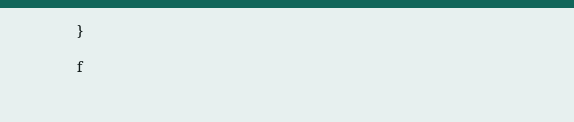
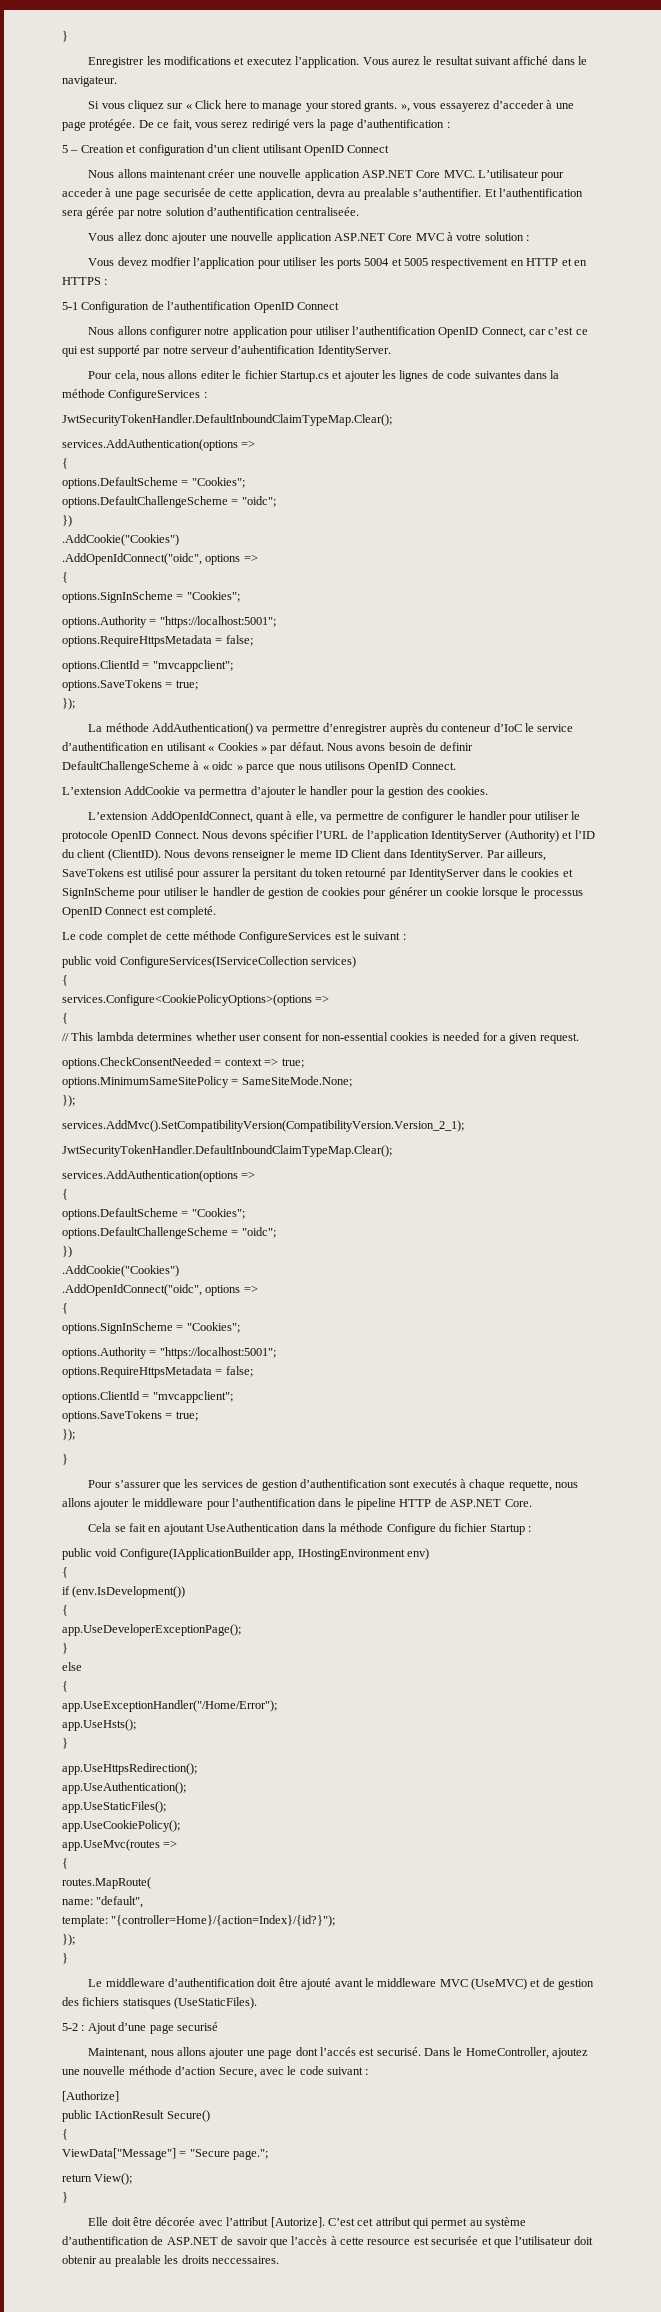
[77,25,83,38] [77,61,84,72] } // f -> [62,31,68,42] [88,56,588,68] [62,76,117,87] [88,100,574,112] [62,119,450,131] [62,144,390,156] [88,169,565,181] [62,188,583,200] [62,207,360,219] [88,232,530,244] [88,257,587,269] [62,277,108,285] [62,301,339,313] [88,326,588,338] [62,345,391,357] [88,370,560,382] [62,389,207,401] [62,414,392,426] [62,439,256,451] [62,458,68,469] [62,477,245,489] [62,496,276,508] [62,515,72,527] [62,534,179,546] [62,553,258,565] [62,572,68,583] [62,591,240,603] [62,616,276,628] [62,635,253,647] [62,660,233,672] [62,679,198,691] [62,698,75,710] [88,723,574,735] [62,742,473,754] [62,761,456,773] [62,786,489,798] [88,811,581,823] [62,830,595,842] [62,849,546,861] [62,868,573,880] [62,887,583,899] [62,906,217,918] [62,931,406,943] [62,956,357,968] [62,975,68,986] [62,994,330,1006] [62,1013,68,1024] [62,1032,579,1044] [62,1057,304,1069] [62,1076,352,1088] [62,1095,75,1107] [62,1120,464,1132] [62,1145,392,1157] [62,1170,256,1182] [62,1189,68,1200] [62,1208,245,1220] [62,1227,276,1239] [62,1246,72,1258] [62,1265,179,1277] [62,1284,258,1296] [62,1303,68,1314] [62,1322,240,1334] [62,1347,276,1359] [62,1366,253,1378] [62,1391,233,1403] [62,1410,198,1422] [62,1429,75,1441] [62,1454,68,1465] [88,1479,579,1491] [62,1498,532,1510] [88,1523,532,1535] [62,1548,429,1560] [62,1567,68,1578] [62,1586,186,1598] [62,1605,68,1616] [62,1624,241,1636] [62,1643,68,1654] [62,1662,82,1671] [62,1681,68,1692] [62,1700,277,1712] [62,1719,136,1731] [62,1738,68,1749] [62,1763,197,1775] [62,1782,186,1794] [62,1801,166,1813] [62,1820,180,1832] [62,1839,178,1851] [62,1858,68,1869] [62,1877,151,1889] [62,1896,144,1908] [62,1915,336,1927] [62,1934,75,1946] [62,1953,68,1964] [88,1978,595,1990] [62,1997,258,2009] [62,2022,218,2034] [88,2047,589,2059] [62,2066,369,2078] [62,2091,119,2102] [62,2110,210,2122] [62,2129,68,2140] [62,2148,269,2160] [62,2173,133,2185] [62,2192,68,2203] [88,2217,527,2229] [62,2236,593,2248] [62,2255,279,2267] } // Enregistrer les modifications et executez l’application. Vous aurez le resultat suivant affiché dans le navigateur. // Si vous cliquez sur « Click here to manage your stored grants. », vous essayerez d’acceder à une page protégée. De ce fait, vous serez redirigé vers la page d’authentification : // 5 – Creation et configuration d’un client utilisant OpenID Connect // Nous allons maintenant créer une nouvelle application ASP.NET Core MVC. L’utilisateur pour acceder à une page securisée de cette application, devra au prealable s’authentifier. Et l’authentification sera gérée par notre solution d’authentification centraliseée. // Vous allez donc ajouter une nouvelle application ASP.NET Core MVC à votre solution : // Vous devez modfier l’application pour utiliser les ports 5004 et 5005 respectivement en HTTP et en HTTPS : // 5-1 Configuration de l’authentification OpenID Connect // Nous allons configurer notre application pour utiliser l’authentification OpenID Connect, car c’est ce qui est supporté par notre serveur d’auhentification IdentityServer. // Pour cela, nous allons editer le fichier Startup.cs et ajouter les lignes de code suivantes dans la méthode ConfigureServices : // JwtSecurityTokenHandler.DefaultInboundClaimTypeMap.Clear(); // services.AddAuthentication(options => // { // options.DefaultScheme = "Cookies"; // options.DefaultChallengeScheme = "oidc"; // }) // .AddCookie("Cookies") // .AddOpenIdConnect("oidc", options => // { // options.SignInScheme = "Cookies"; // options.Authority = "https://localhost:5001"; // options.RequireHttpsMetadata = false; // options.ClientId = "mvcappclient"; // options.SaveTokens = true; // }); // La méthode AddAuthentication() va permettre d’enregistrer auprès du conteneur d’IoC le service d’authentification en utilisant « Cookies » par défaut. Nous avons besoin de definir DefaultChallengeScheme à « oidc » parce que nous utilisons OpenID Connect. // L’extension AddCookie va permettra d’ajouter le handler pour la gestion des cookies. // L’extension AddOpenIdConnect, quant à elle, va permettre de configurer le handler pour utiliser le protocole OpenID Connect. Nous devons spécifier l’URL de l’application IdentityServer (Authority) et l’ID du client (ClientID). Nous devons renseigner le meme ID Client dans IdentityServer. Par ailleurs, SaveTokens est utilisé pour assurer la persitant du token retourné par IdentityServer dans le cookies et SignInScheme pour utiliser le handler de gestion de cookies pour générer un cookie lorsque le processus OpenID Connect est completé. // Le code complet de cette méthode ConfigureServices est le suivant : // public void ConfigureServices(IServiceCollection services) // { // services.Configure<CookiePolicyOptions>(options => // { // // This lambda determines whether user consent for non-essential cookies is needed for a given request. // options.CheckConsentNeeded = context => true; // options.MinimumSameSitePolicy = SameSiteMode.None; // }); // services.AddMvc().SetCompatibilityVersion(CompatibilityVersion.Version_2_1); // JwtSecurityTokenHandler.DefaultInboundClaimTypeMap.Clear(); // services.AddAuthentication(options => // { // options.DefaultScheme = "Cookies"; // options.DefaultChallengeScheme = "oidc"; // }) // .AddCookie("Cookies") // .AddOpenIdConnect("oidc", options => // { // options.SignInScheme = "Cookies"; // options.Authority = "https://localhost:5001"; // options.RequireHttpsMetadata = false; // options.ClientId = "mvcappclient"; // options.SaveTokens = true; // }); // } // Pour s’assurer que les services de gestion d’authentification sont executés à chaque requette, nous allons ajouter le middleware pour l’authentification dans le pipeline HTTP de ASP.NET Core. // Cela se fait en ajoutant UseAuthentication dans la méthode Configure du fichier Startup : // public void Configure(IApplicationBuilder app, IHostingEnvironment env) // { // if (env.IsDevelopment()) // { // app.UseDeveloperExceptionPage(); // } // else // { // app.UseExceptionHandler("/Home/Error"); // app.UseHsts(); // } // app.UseHttpsRedirection(); // app.UseAuthentication(); // app.UseStaticFiles(); // app.UseCookiePolicy(); // app.UseMvc(routes => // { // routes.MapRoute( // name: "default", // template: "{controller=Home}/{action=Index}/{id?}"); // }); // } // Le middleware d’authentification doit être ajouté avant le middleware MVC (UseMVC) et de gestion des fichiers statisques (UseStaticFiles). // 5-2 : Ajout d’une page securisé // Maintenant, nous allons ajouter une page dont l’accés est securisé. Dans le HomeController, ajoutez une nouvelle méthode d’action Secure, avec le code suivant : // [Authorize] // public IActionResult Secure() // { // ViewData["Message"] = "Secure page."; // return View(); // } // Elle doit être décorée avec l’attribut [Autorize]. C’est cet attribut qui permet au système d’authentification de ASP.NET de savoir que l’accès à cette resource est securisée et que l’utilisateur doit obtenir au prealable les droits neccessaires.

